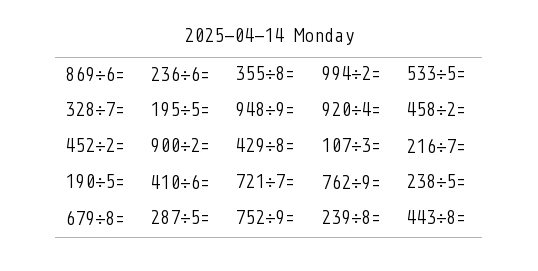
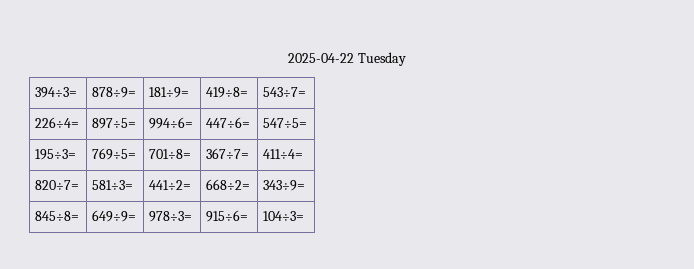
[184,28,354,45] [64,66,125,82] [149,66,210,81] [234,66,295,80] [320,66,381,81] [405,66,466,80] [64,102,125,116] [149,102,210,117] [234,102,295,117] [320,102,381,117] [405,102,466,116] [64,138,125,152] [149,138,210,153] [234,138,295,153] [320,138,381,152] [405,138,466,153] [64,174,125,189] [149,174,210,189] [234,174,295,188] [320,174,381,190] [405,174,466,188] [64,210,125,226] [149,210,210,224] [234,210,295,225] [320,210,381,225] [405,210,466,224] 2025-04-14 Monday // 869÷6= | 236÷6= | 355÷8= | 994÷2= | 533÷5= // 328÷7= | 195÷5= | 948÷9= | 920÷4= | 458÷2= // 452÷2= | 900÷2= | 429÷8= | 107÷3= | 216÷7= // 190÷5= | 410÷6= | 721÷7= | 762÷9= | 238÷5= // 679÷8= | 287÷5= | 752÷9= | 239÷8= | 443÷8= -> [288,52,406,66] [35,87,78,98] [92,87,137,98] [149,87,190,98] [206,87,249,98] [263,87,307,97] [35,117,80,128] [92,118,137,129] [149,117,194,129] [206,117,251,128] [263,118,308,128] [35,149,77,160] [92,148,137,160] [149,149,192,159] [206,148,250,159] [263,149,304,159] [35,180,80,190] [92,180,134,190] [149,180,192,190] [206,179,251,190] [263,180,306,191] [35,211,80,221] [92,210,137,222] [149,211,193,222] [206,210,249,222] [263,211,305,221] 2025-04-22 Tuesday // 394÷3= | 878÷9= | 181÷9= | 419÷8= | 543÷7= // 226÷4= | 897÷5= | 994÷6= | 447÷6= | 547÷5= // 195÷3= | 769÷5= | 701÷8= | 367÷7= | 411÷4= // 820÷7= | 581÷3= | 441÷2= | 668÷2= | 343÷9= // 845÷8= | 649÷9= | 978÷3= | 915÷6= | 104÷3=

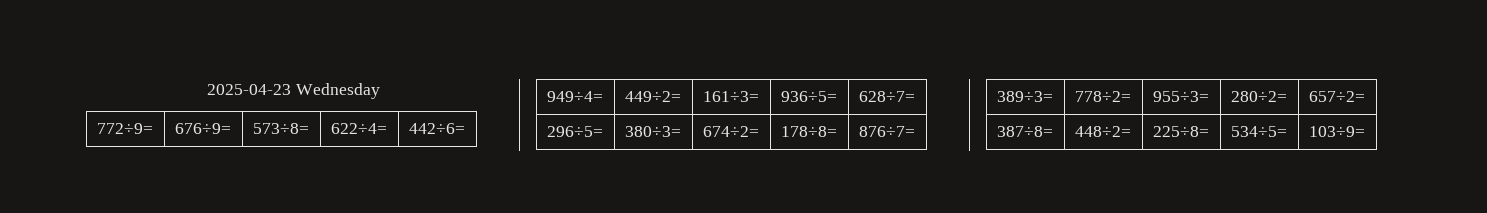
[288,52,406,66] [35,87,78,98] [92,87,137,98] [149,87,190,98] [206,87,249,98] [263,87,307,97] [35,117,80,128] [92,118,137,129] [149,117,194,129] [206,117,251,128] [263,118,308,128] [35,149,77,160] [92,148,137,160] [149,149,192,159] [206,148,250,159] [263,149,304,159] [35,180,80,190] [92,180,134,190] [149,180,192,190] [206,179,251,190] [263,180,306,191] [35,211,80,221] [92,210,137,222] [149,211,193,222] [206,210,249,222] [263,211,305,221] 2025-04-22 Tuesday // 394÷3= | 878÷9= | 181÷9= | 419÷8= | 543÷7= // 226÷4= | 897÷5= | 994÷6= | 447÷6= | 547÷5= // 195÷3= | 769÷5= | 701÷8= | 367÷7= | 411÷4= // 820÷7= | 581÷3= | 441÷2= | 668÷2= | 343÷9= // 845÷8= | 649÷9= | 978÷3= | 915÷6= | 104÷3= -> [207,83,380,99] [96,123,153,134] [174,123,231,134] [252,123,309,134] [330,123,387,134] [408,123,465,134] [546,91,603,102] [624,91,681,102] [702,91,759,102] [780,91,837,102] [858,91,915,102] [546,126,603,137] [624,126,681,137] [702,126,759,137] [780,126,837,137] [858,126,915,137] [996,91,1053,102] [1074,91,1131,102] [1152,91,1209,102] [1230,91,1287,102] [1308,91,1365,102] [996,126,1053,137] [1074,126,1131,137] [1152,126,1209,137] [1230,126,1287,137] [1308,126,1365,137] 2025-04-23 Wednesday // 772÷9= | 676÷9= | 573÷8= | 622÷4= | 442÷6= // 949÷4= | 449÷2= | 161÷3= | 936÷5= | 628÷7= // 296÷5= | 380÷3= | 674÷2= | 178÷8= | 876÷7= // 389÷3= | 778÷2= | 955÷3= | 280÷2= | 657÷2= // 387÷8= | 448÷2= | 225÷8= | 534÷5= | 103÷9=

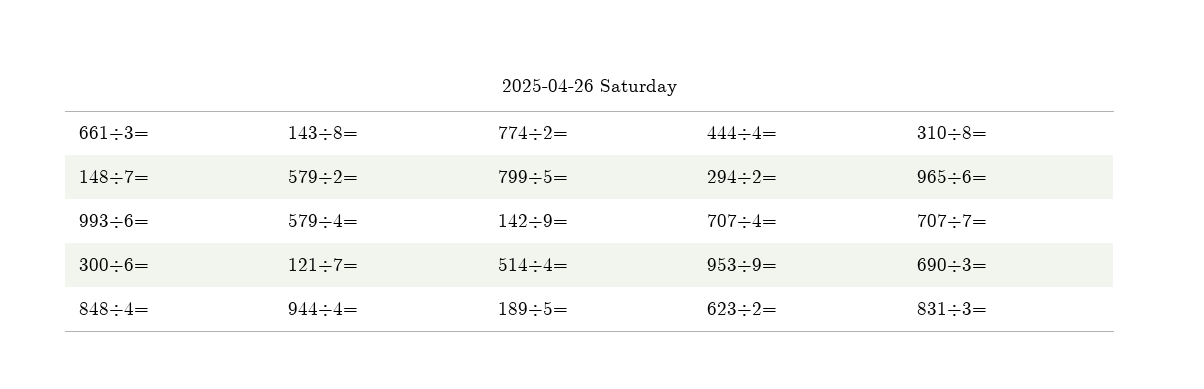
[207,83,380,99] [96,123,153,134] [174,123,231,134] [252,123,309,134] [330,123,387,134] [408,123,465,134] [546,91,603,102] [624,91,681,102] [702,91,759,102] [780,91,837,102] [858,91,915,102] [546,126,603,137] [624,126,681,137] [702,126,759,137] [780,126,837,137] [858,126,915,137] [996,91,1053,102] [1074,91,1131,102] [1152,91,1209,102] [1230,91,1287,102] [1308,91,1365,102] [996,126,1053,137] [1074,126,1131,137] [1152,126,1209,137] [1230,126,1287,137] [1308,126,1365,137] 2025-04-23 Wednesday // 772÷9= | 676÷9= | 573÷8= | 622÷4= | 442÷6= // 949÷4= | 449÷2= | 161÷3= | 936÷5= | 628÷7= // 296÷5= | 380÷3= | 674÷2= | 178÷8= | 876÷7= // 389÷3= | 778÷2= | 955÷3= | 280÷2= | 657÷2= // 387÷8= | 448÷2= | 225÷8= | 534÷5= | 103÷9= -> [502,78,677,96] [78,126,149,140] [287,126,358,140] [497,126,568,140] [706,126,777,140] [916,126,987,140] [78,170,149,184] [287,169,358,184] [497,169,568,184] [706,170,777,184] [916,169,987,184] [78,214,149,228] [287,213,358,228] [497,214,568,228] [706,214,777,228] [916,214,987,228] [78,258,149,272] [287,258,358,272] [497,257,568,272] [706,257,777,272] [916,258,987,272] [78,302,149,316] [287,302,358,316] [497,301,568,316] [706,302,777,316] [916,302,987,316] 2025-04-26 Saturday // 661÷3= | 143÷8= | 774÷2= | 444÷4= | 310÷8= // 148÷7= | 579÷2= | 799÷5= | 294÷2= | 965÷6= // 993÷6= | 579÷4= | 142÷9= | 707÷4= | 707÷7= // 300÷6= | 121÷7= | 514÷4= | 953÷9= | 690÷3= // 848÷4= | 944÷4= | 189÷5= | 623÷2= | 831÷3=

